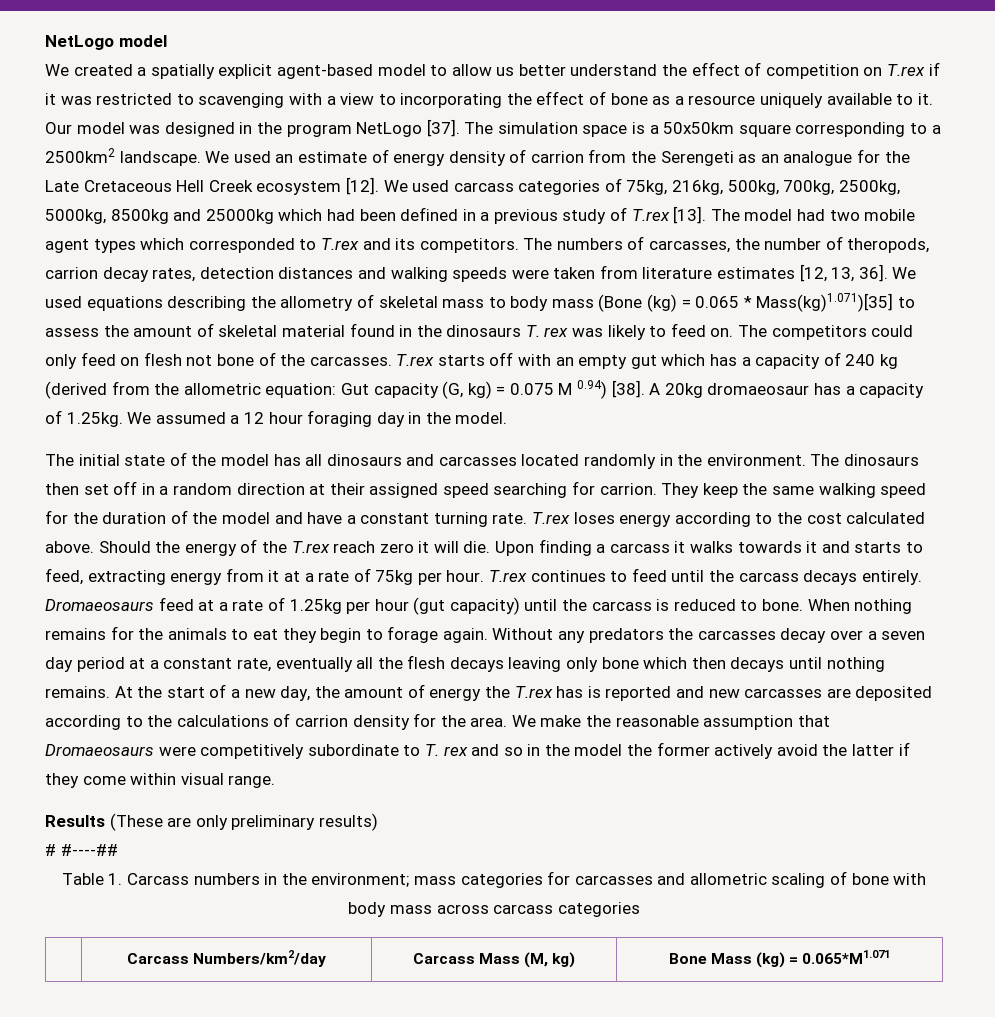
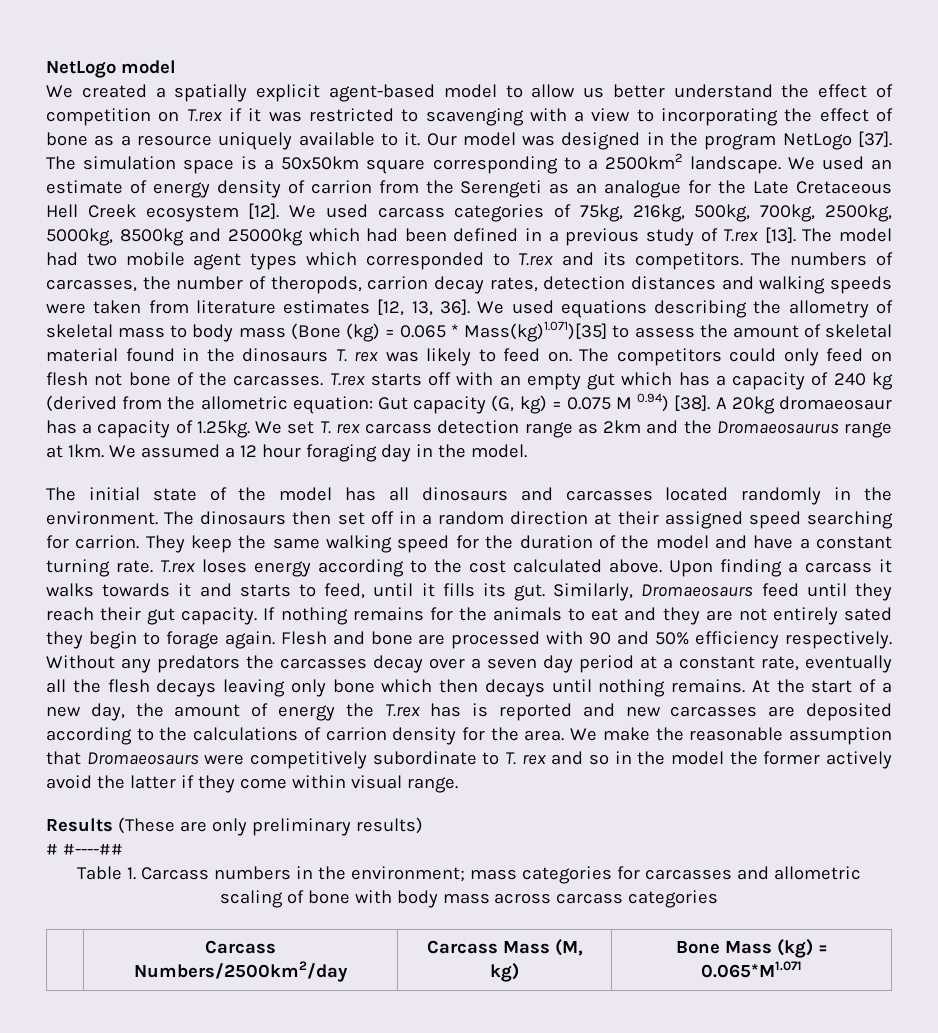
(152, 418) none -> [287,420,893,438] [46,444,136,458] set T. rex carcass detection range as 2km and the Dromaeosaurus range at 1km. We
[98,539,491,556] Should the energy of the T.rex reach zero it will die. -> (662, 566) none
[87,568,922,585] [45,597,850,615] extracting energy from it at a rate of 75kg per hour. T.rex continues to feed until the carcass decays entirely. Dromaeosaurs feed at a rate of 1.25kg per hour (gut capacity) until the carcass is reduced to bone. When -> [373,583,892,601] [46,607,276,625] until it fills its gut. Similarly, Dromaeosaurs feed until they reach their gut capacity. If
(278, 634) none -> [624,607,893,625] and they are not entirely sated
(488, 635) none -> [280,631,892,649] Flesh and bone are processed with 90 and 50% efficiency respectively.
[193,950,327,967] Numbers/km2/day -> [134,961,348,982] Numbers/2500km2/day

